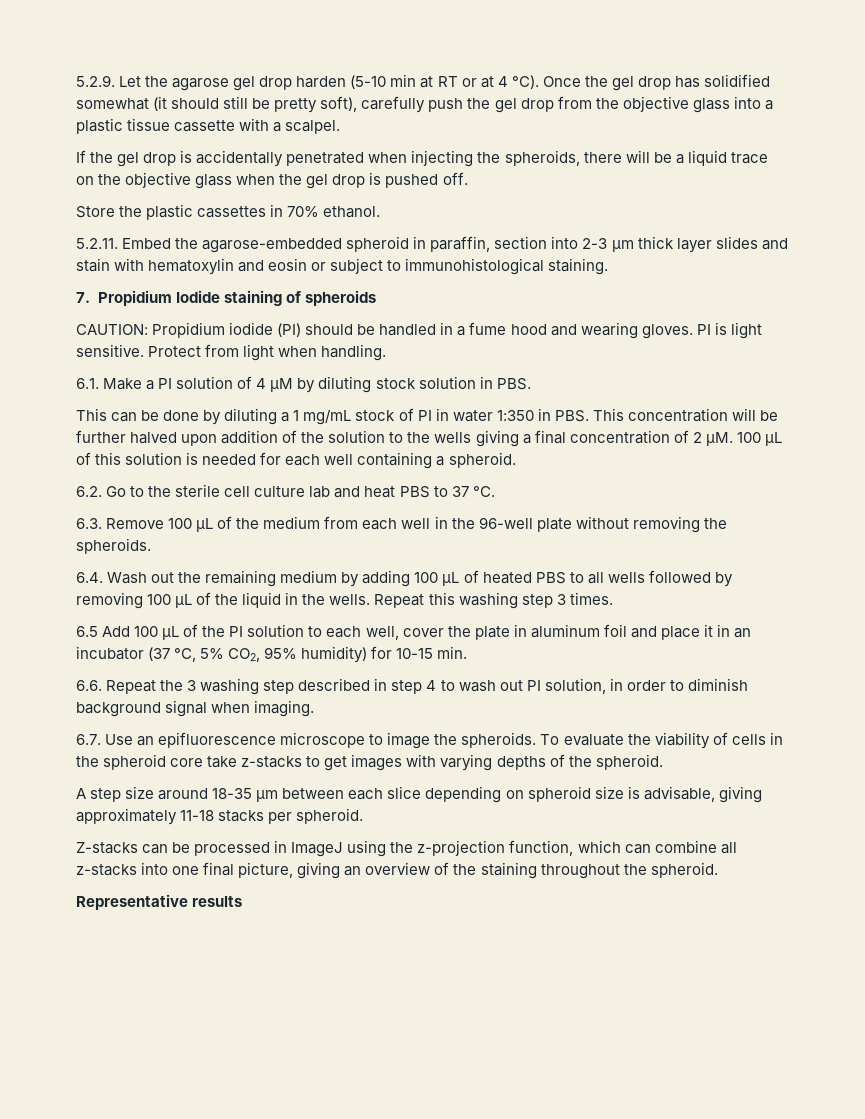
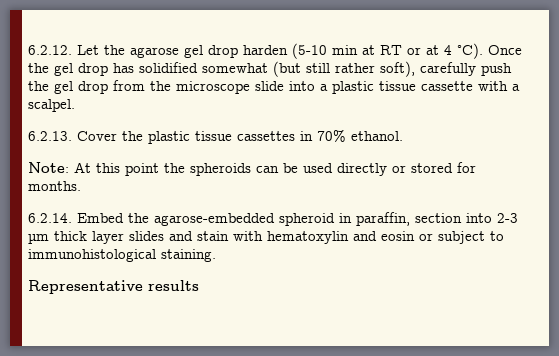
[76,75,115,87] 5.2.9. -> [28,45,72,55] 6.2.12.
[153,96,318,113] (it should still be pretty -> [273,61,375,77] (but still rather
[622,96,730,113] objective glass -> [176,81,284,94] microscope slide
[76,150,768,167] [76,172,468,189] [76,206,115,218] If the gel drop is accidentally penetrated when injecting the spheroids, there will be a liquid trace on the objective glass when the gel drop is pushed off. // Store -> [28,131,117,141] 6.2.13. Cover
(194, 212) none -> [195,131,232,141] tissue
[76,238,118,249] 5.2.11. -> [28,162,476,176] [28,181,81,191] [28,213,72,223] Note: At this point the spheroids can be used directly or stored for months. // 6.2.14.
[76,290,376,306] [76,322,762,339] [76,344,387,361] [76,376,531,393] [76,408,778,425] [76,430,782,447] [76,452,516,469] [76,484,495,498] [76,516,727,533] [76,538,151,554] [76,570,733,587] [76,592,613,609] [76,624,752,640] [76,646,468,663] [76,678,748,695] [76,700,315,717] [76,732,783,749] [76,754,663,771] [76,786,762,803] [76,808,364,825] [76,840,737,857] [76,862,718,879] // 7. Propidium Iodide staining of spheroids // CAUTION: Propidium iodide (PI) should be handled in a fume hood and wearing gloves. PI is light sensitive. Protect from light when handling. // 6.1. Make a PI solution of 4 µM by diluting stock solution in PBS. // This can be done by diluting a 1 mg/mL stock of PI in water 1:350 in PBS. This concentration will be further halved upon addition of the solution to the wells giving a final concentration of 2 µM. 100 µL of this solution is needed for each well containing a spheroid. // 6.2. Go to the sterile cell culture lab and heat PBS to 37 °C. // 6.3. Remove 100 µL of the medium from each well in the 96-well plate without removing the spheroids. // 6.4. Wash out the remaining medium by adding 100 µL of heated PBS to all wells followed by removing 100 µL of the liquid in the wells. Repeat this washing step 3 times. // 6.5 Add 100 µL of the PI solution to each well, cover the plate in aluminum foil and place it in an incubator (37 °C, 5% CO2, 95% humidity) for 10-15 min. // 6.6. Repeat the 3 washing step described in step 4 to wash out PI solution, in order to diminish background signal when imaging. // 6.7. Use an epifluorescence microscope to image the spheroids. To evaluate the viability of cells in the spheroid core take z-stacks to get images with varying depths of the spheroid. // A step size around 18-35 µm between each slice depending on spheroid size is advisable, giving approximately 11-18 stacks per spheroid. // Z-stacks can be processed in ImageJ using the z-projection function, which can combine all z-stacks into one final picture, giving an overview of the staining throughout the spheroid. -> (216, 255) none

